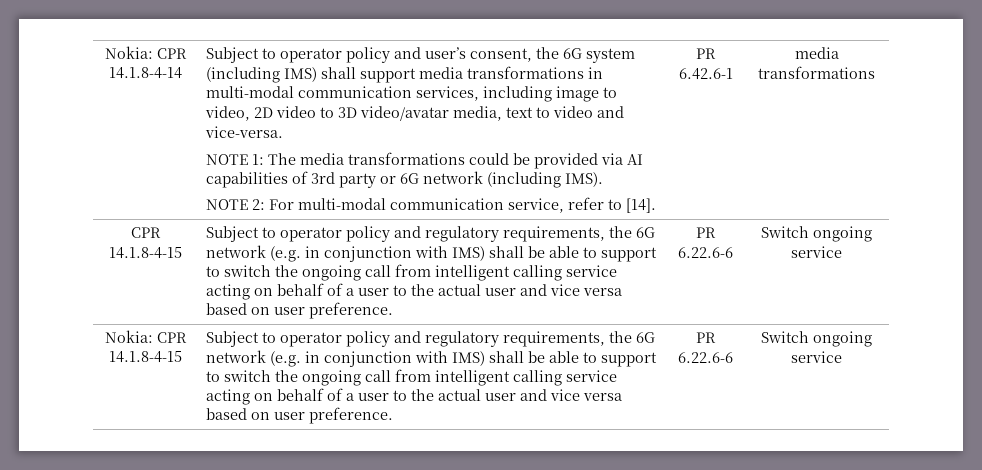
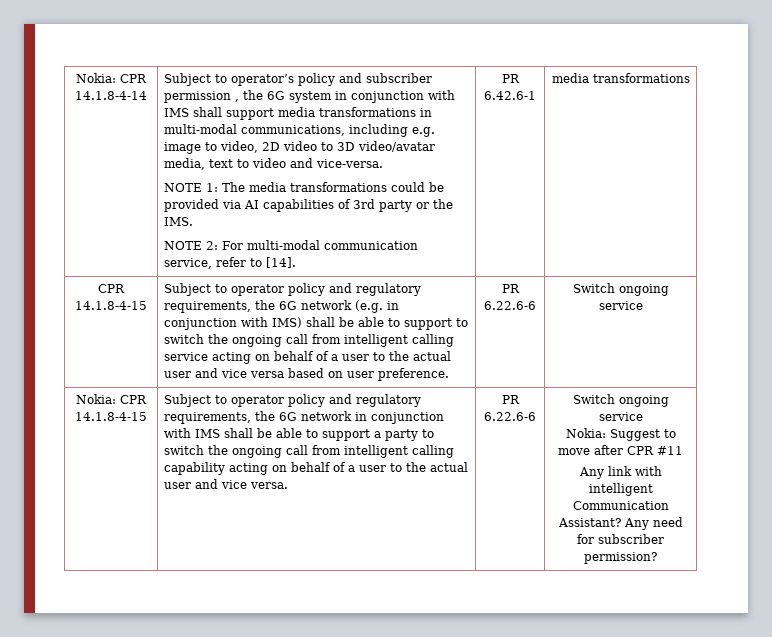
[280,47,636,63] [206,67,318,83] operator policy and user’s consent, the 6G system (including IMS) -> [231,73,433,86] [164,90,456,103] [164,108,190,117] operator’s policy and subscriber permission , the 6G system in conjunction with IMS
[298,86,553,102] communication services, including -> [241,124,436,137] communications, including e.g.
[400,171,604,188] 6G network (including IMS). -> [433,199,454,209] [164,217,194,226] the IMS.
[270,351,658,367] [206,369,618,386] (e.g. in conjunction with IMS) shall be able to support to switch the ongoing call from intelligent calling service -> [355,412,445,424] [164,428,435,441] [164,445,455,458] [164,462,226,475] in conjunction with IMS shall be able to support a party to switch the ongoing call from intelligent calling capability
[583,393,623,401] [206,407,394,424] [696,332,716,343] [678,352,733,363] [761,331,872,347] [791,351,842,363] versa based on user preference. | PR 6.22.6-6 | Switch ongoing service -> [250,482,289,489] [501,395,520,404] [484,412,536,421] [572,394,669,407] [598,412,643,421] [565,428,676,441] [558,445,683,455] [578,466,662,479] [588,483,653,496] [572,501,669,510] [557,517,683,530] [577,534,664,544] [584,552,657,564] versa. | PR 6.22.6-6 | Switch ongoing service // Nokia: Suggest to move after CPR #11 // Any link with intelligent Communication Assistant? Any need for subscriber permission?

